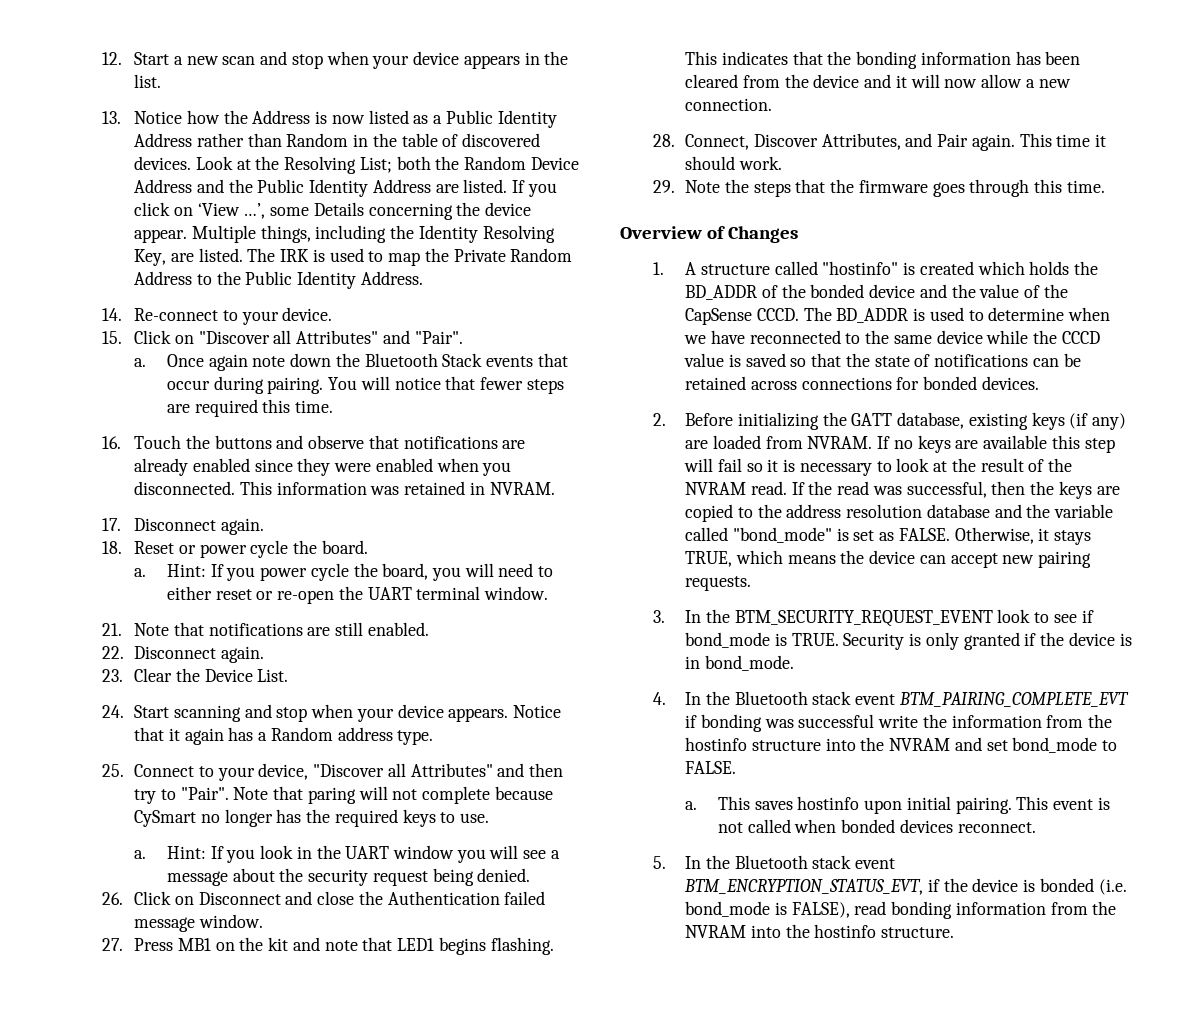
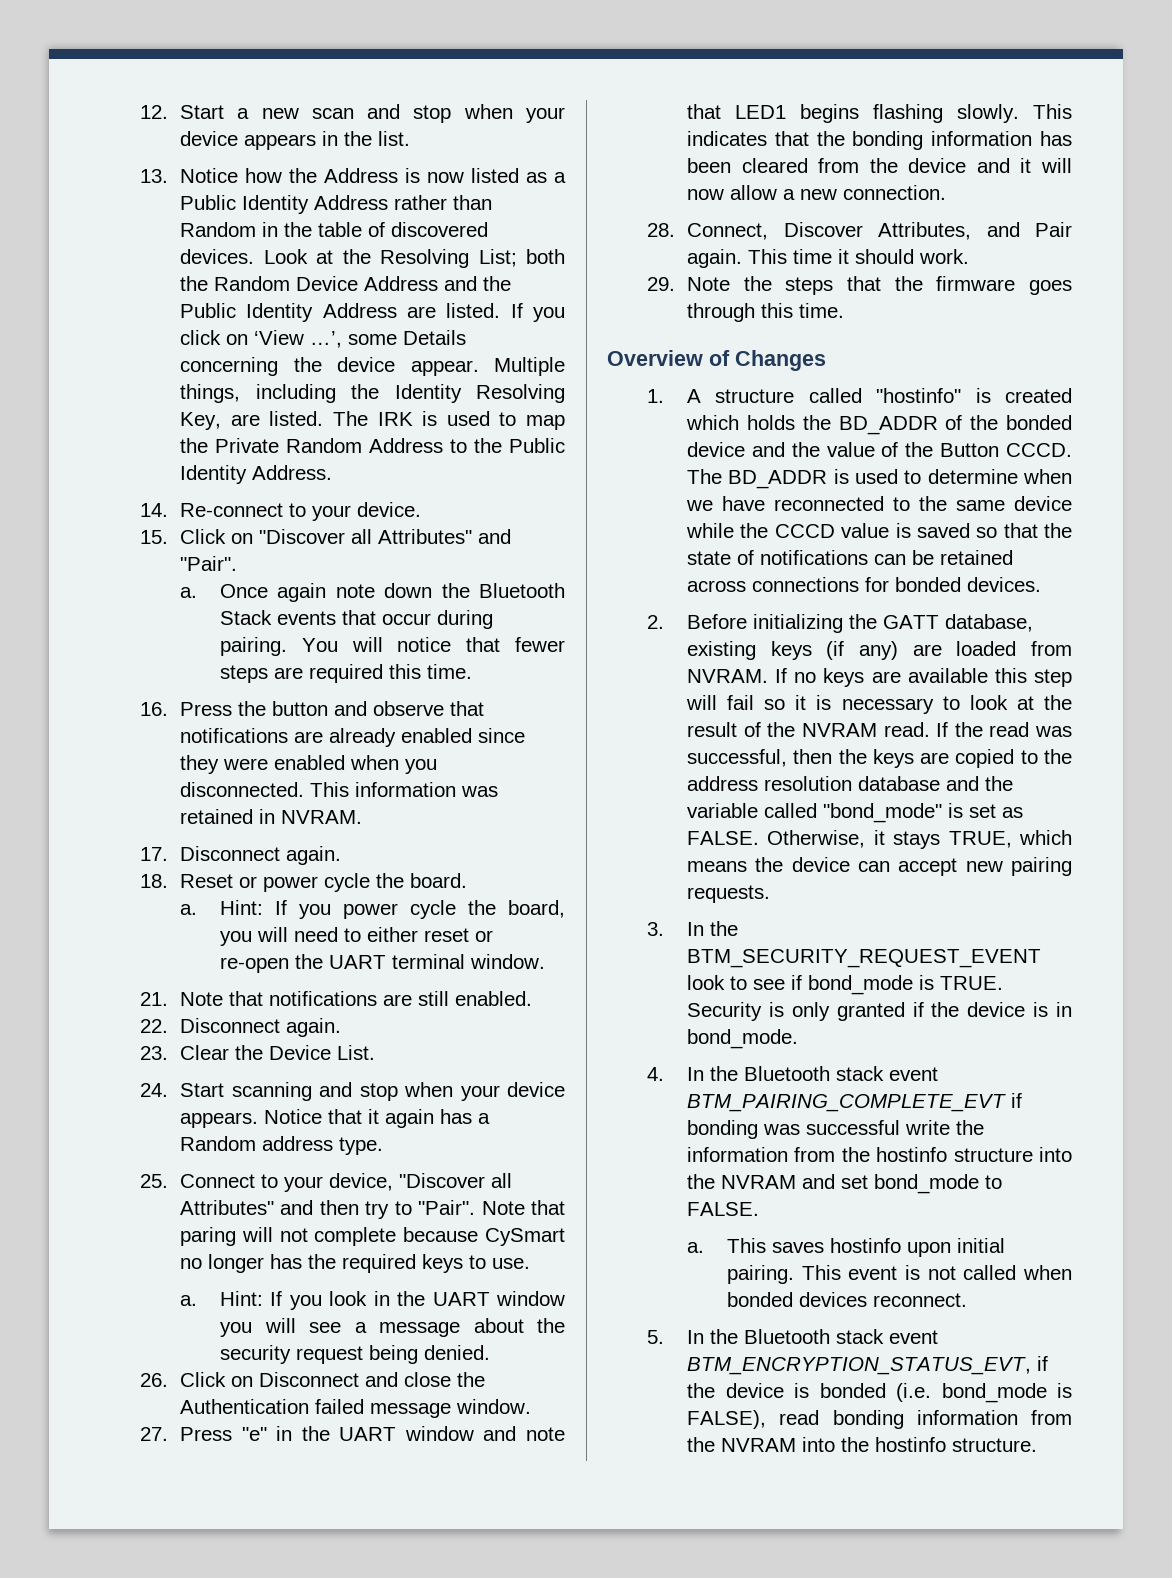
[134,435,272,449] Touch the buttons -> [180,701,329,716] Press the button
[178,937,289,951] MB1 on the kit -> [241,1426,474,1441] "e" in the UART window
[490,937,554,955] flashing. -> [873,104,1020,123] flashing slowly.
[685,308,753,325] CapSense -> [940,443,1000,457] Button

